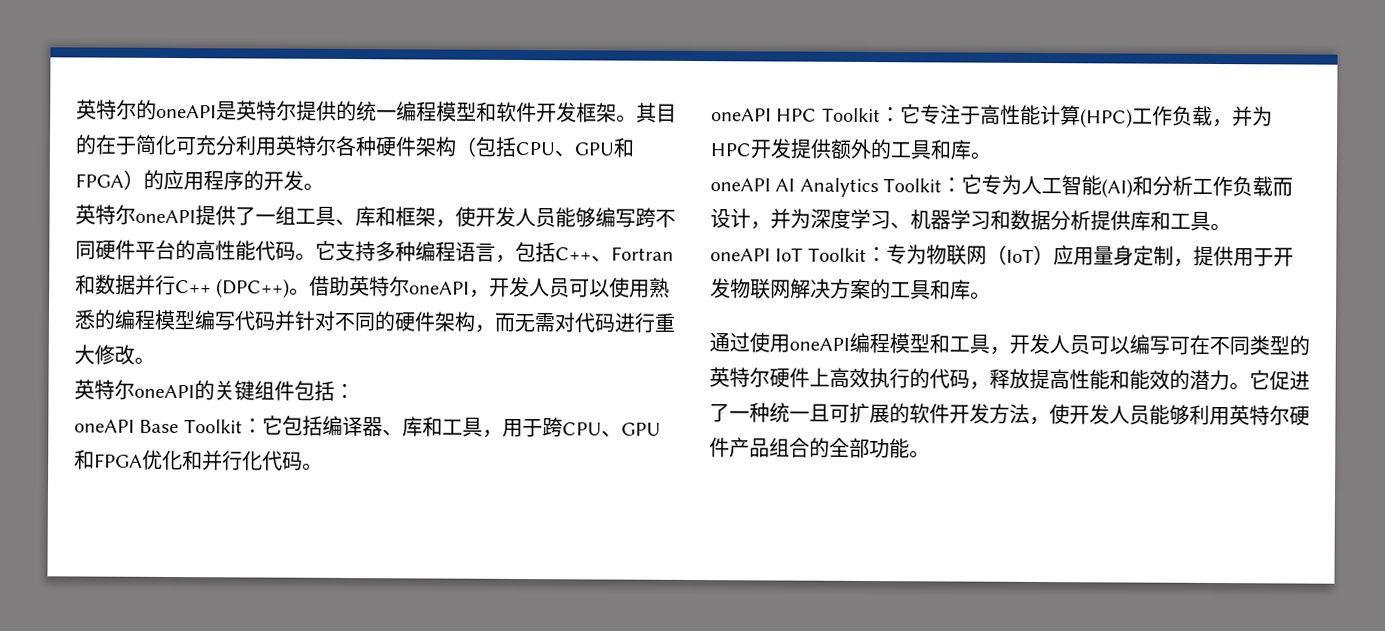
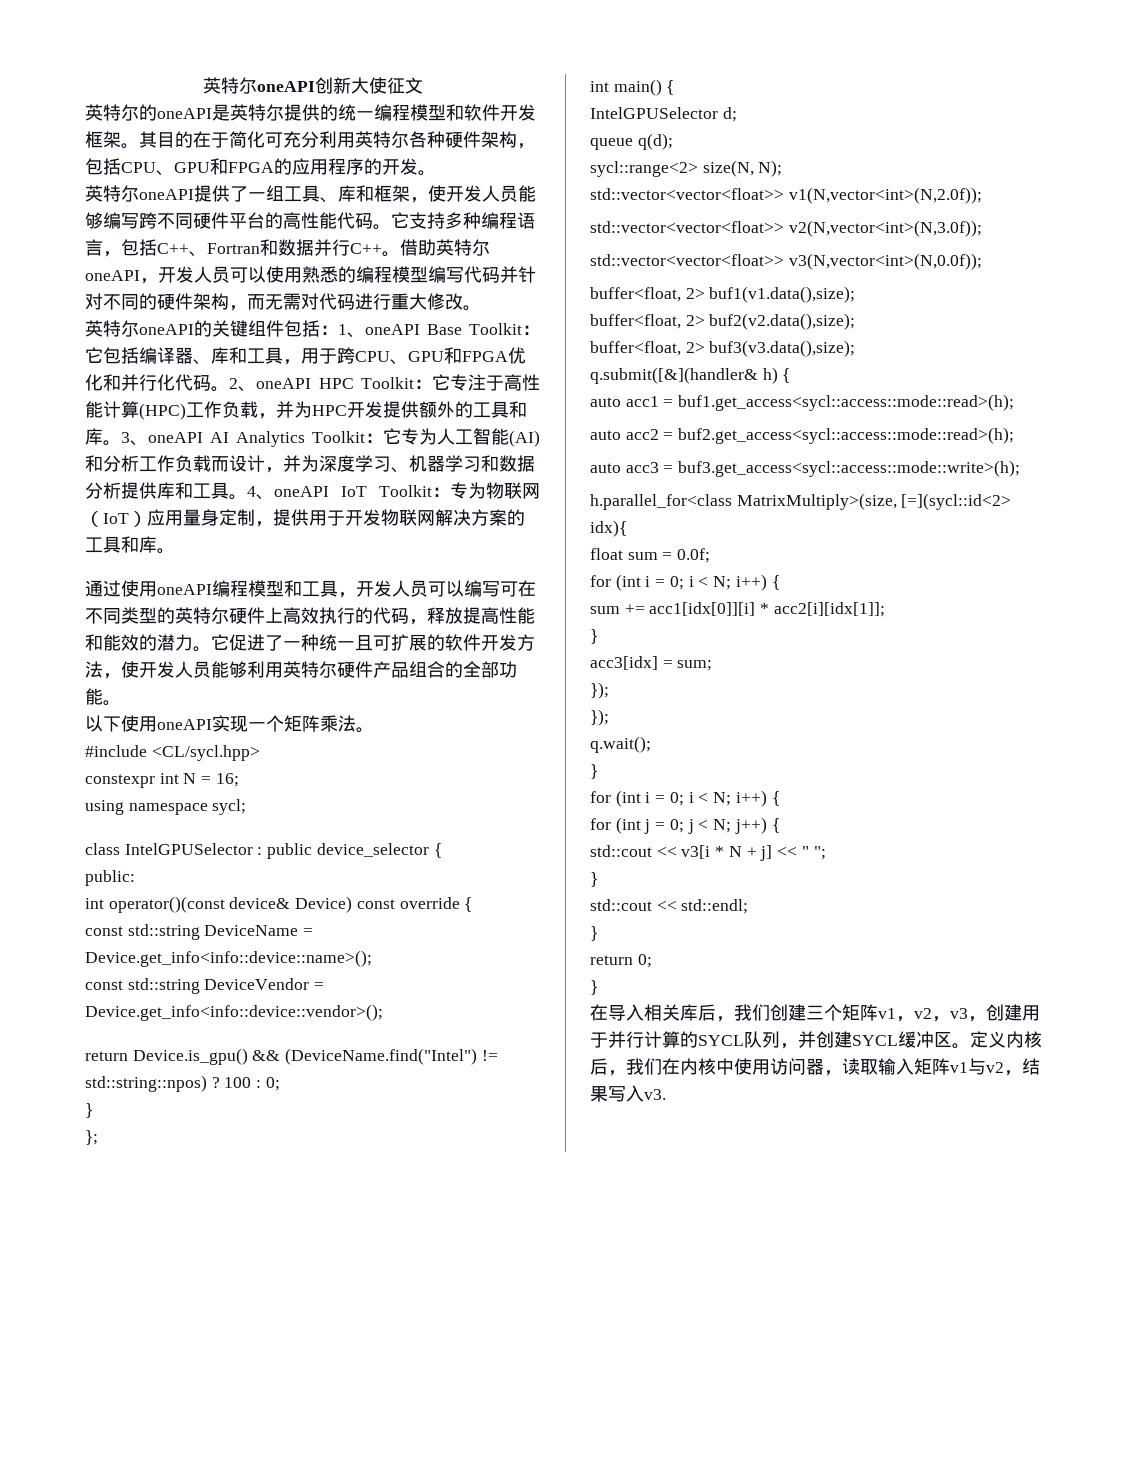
[76,99,137,120] 英特尔 -> [202,77,423,94] [85,104,139,121] 英特尔oneAPI创新大使征文 // 英特尔
[455,136,477,157] （ -> [517,143,535,149] ，
[123,169,144,190] ） -> (274, 167) none
[216,278,291,299] (DPC++) -> (382, 248) none
(355, 391) // -> [338,324,365,338] 1、
(323, 466) // -> [229,378,256,392] 2、
(991, 155) // -> [121,432,148,446] 3、
(1231, 227) // -> [247,486,274,500] 4、
(930, 454) none -> [85,715,374,733] [85,745,260,761] [85,773,239,788] [85,799,247,815] [85,843,442,859] [85,870,135,886] [85,896,473,913] [85,924,314,940] [85,950,372,967] [85,978,325,994] [85,1004,383,1021] [85,1048,498,1065] [85,1075,280,1092] [85,1103,93,1118] [85,1130,98,1145] [590,79,675,96] [590,107,737,122] [590,133,673,150] [590,160,783,177] [590,187,982,204] [590,220,982,237] [590,253,982,270] [590,286,856,303] [590,313,856,330] [590,340,856,357] [590,367,791,384] [590,394,1015,411] [590,427,1015,444] [590,460,1021,477] [590,493,1012,510] [590,520,627,537] [590,548,711,563] [590,574,780,591] [590,602,885,617] [590,629,598,644] [590,656,713,671] [590,682,609,699] [590,709,609,726] [590,736,651,753] [590,764,598,779] [590,790,780,807] [590,817,780,834] [590,845,826,861] [590,872,598,887] [590,899,749,914] [590,926,598,941] [590,954,652,968] [590,980,598,995] [590,1004,1040,1022] [590,1031,1042,1049] [590,1058,1040,1076] [590,1085,666,1102] // 以下使用oneAPI实现一个矩阵乘法。 // #include <CL/sycl.hpp> // constexpr int N = 16; // using namespace sycl; // class IntelGPUSelector : public device_selector { // public: // int operator()(const device& Device) const override { // const std::string DeviceName = Device.get_info<info::device::name>(); // const std::string DeviceVendor = Device.get_info<info::device::vendor>(); // return Device.is_gpu() && (DeviceName.find("Intel") != std::string::npos) ? 100 : 0; // } // }; // int main() { // IntelGPUSelector d; // queue q(d); // sycl::range<2> size(N, N); // std::vector<vector<float>> v1(N,vector<int>(N,2.0f)); // std::vector<vector<float>> v2(N,vector<int>(N,3.0f)); // std::vector<vector<float>> v3(N,vector<int>(N,0.0f)); // buffer<float, 2> buf1(v1.data(),size); // buffer<float, 2> buf2(v2.data(),size); // buffer<float, 2> buf3(v3.data(),size); // q.submit([&](handler& h) { // auto acc1 = buf1.get_access<sycl::access::mode::read>(h); // auto acc2 = buf2.get_access<sycl::access::mode::read>(h); // auto acc3 = buf3.get_access<sycl::access::mode::write>(h); // h.parallel_for<class MatrixMultiply>(size, [=](sycl::id<2> idx){ // float sum = 0.0f; // for (int i = 0; i < N; i++) { // sum += acc1[idx[0]][i] * acc2[i][idx[1]]; // } // acc3[idx] = sum; // }); // }); // q.wait(); // } // for (int i = 0; i < N; i++) { // for (int j = 0; j < N; j++) { // std::cout << v3[i * N + j] << " "; // } // std::cout << std::endl; // } // return 0; // } // 在导入相关库后，我们创建三个矩阵v1，v2，v3，创建用于并行计算的SYCL队列，并创建SYCL缓冲区。定义内核后，我们在内核中使用访问器，读取输入矩阵v1与v2，结果写入v3.

